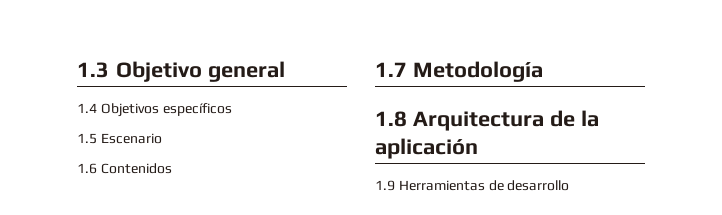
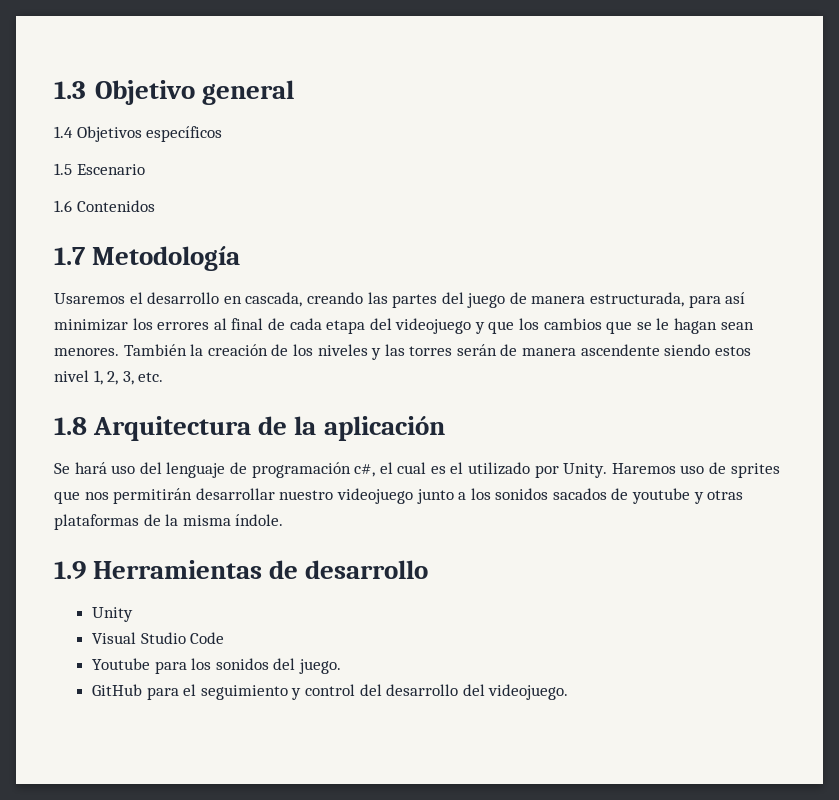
(543, 71) none -> [54,292,746,308] [54,318,754,334] [54,344,751,360] [54,370,164,385] // Usaremos el desarrollo en cascada, creando las partes del juego de manera estructurada, para así minimizar los errores al final de cada etapa del videojuego y que los cambios que se le hagan sean menores. También la creación de los niveles y las torres serán de manera ascendente siendo estos nivel 1, 2, 3, etc.
[375,180,570,191] 1.9 Herramientas de desarrollo -> [54,462,780,478] [54,488,744,504] [54,514,284,530] [54,560,429,579] [92,607,134,622] [92,632,225,644] [92,658,342,674] [92,684,569,700] Se hará uso del lenguaje de programación c#, el cual es el utilizado por Unity. Haremos uso de sprites que nos permitirán desarrollar nuestro videojuego junto a los sonidos sacados de youtube y otras plataformas de la misma índole. // 1.9 Herramientas de desarrollo // Unity // Visual Studio Code // Youtube para los sonidos del juego. // GitHub para el seguimiento y control del desarrollo del videojuego.

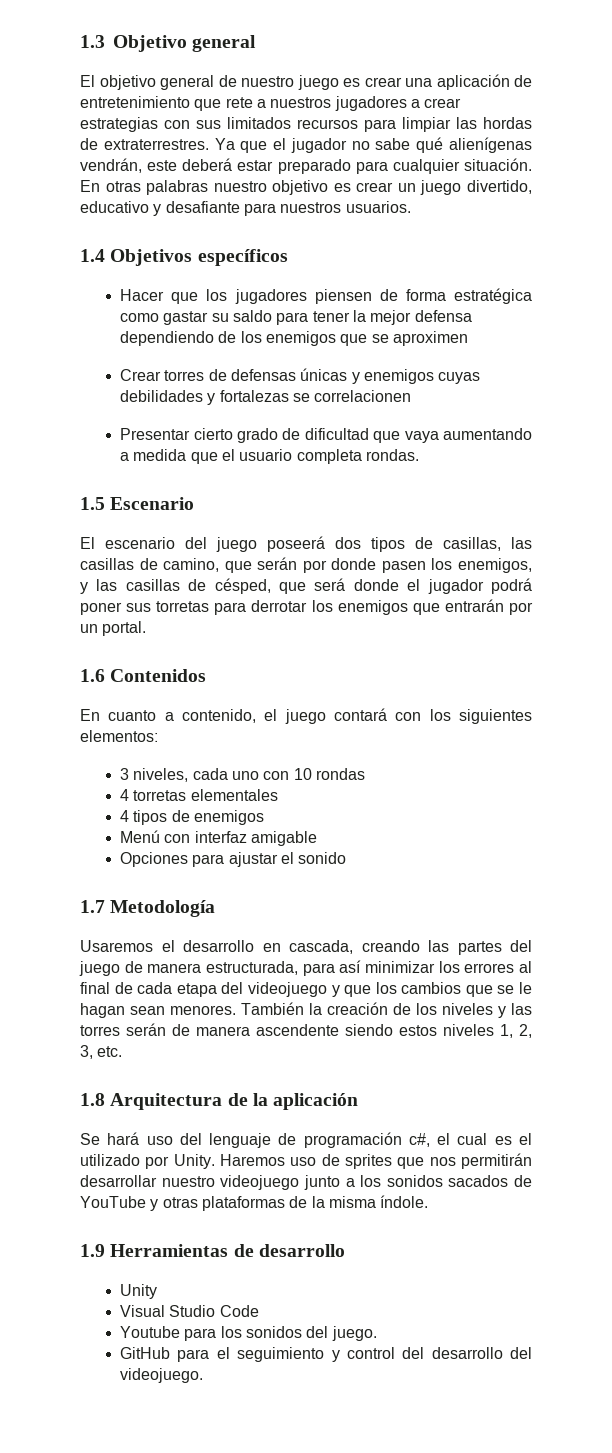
[54,126,223,142] [54,163,145,175] [54,200,155,212] 1.4 Objetivos específicos // 1.5 Escenario // 1.6 Contenidos -> [80,74,532,90] [80,96,462,111] [80,117,532,132] [80,137,532,153] [80,158,532,174] [80,180,532,195] [80,201,411,216] [80,249,288,266] [120,288,532,304] [120,310,472,325] [120,331,469,346] [120,368,481,384] [120,390,412,405] [120,428,532,443] [120,449,420,464] [80,497,195,510] [80,536,532,552] [80,557,532,573] [80,578,532,594] [80,599,533,615] [80,621,147,636] [80,669,207,682] [80,708,532,724] [80,730,158,742] [120,768,366,782] [120,789,278,801] [120,810,265,825] [120,830,318,846] [120,852,347,867] El objetivo general de nuestro juego es crear una aplicación de entretenimiento que rete a nuestros jugadores a crear estrategias con sus limitados recursos para limpiar las hordas de extraterrestres. Ya que el jugador no sabe qué alienígenas vendrán, este deberá estar preparado para cualquier situación. En otras palabras nuestro objetivo es crear un juego divertido, educativo y desafiante para nuestros usuarios. // 1.4 Objetivos específicos // Hacer que los jugadores piensen de forma estratégica como gastar su saldo para tener la mejor defensa dependiendo de los enemigos que se aproximen // Crear torres de defensas únicas y enemigos cuyas debilidades y fortalezas se correlacionen // Presentar cierto grado de dificultad que vaya aumentando a medida que el usuario completa rondas. // 1.5 Escenario // El escenario del juego poseerá dos tipos de casillas, las casillas de camino, que serán por donde pasen los enemigos, y las casillas de césped, que será donde el jugador podrá poner sus torretas para derrotar los enemigos que entrarán por un portal. // 1.6 Contenidos // En cuanto a contenido, el juego contará con los siguientes elementos: // 3 niveles, cada uno con 10 rondas // 4 torretas elementales // 4 tipos de enemigos // Menú con interfaz amigable // Opciones para ajustar el sonido
[54,370,89,382] nivel -> [443,1024,494,1036] niveles
[632,488,691,504] youtube -> [80,1196,146,1208] YouTube

